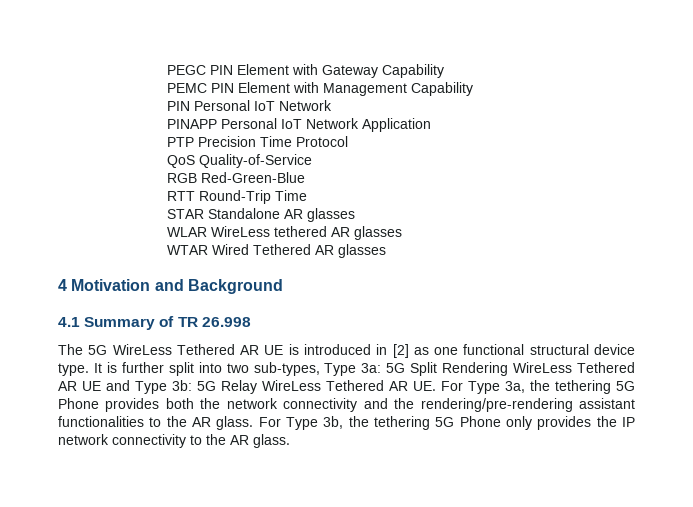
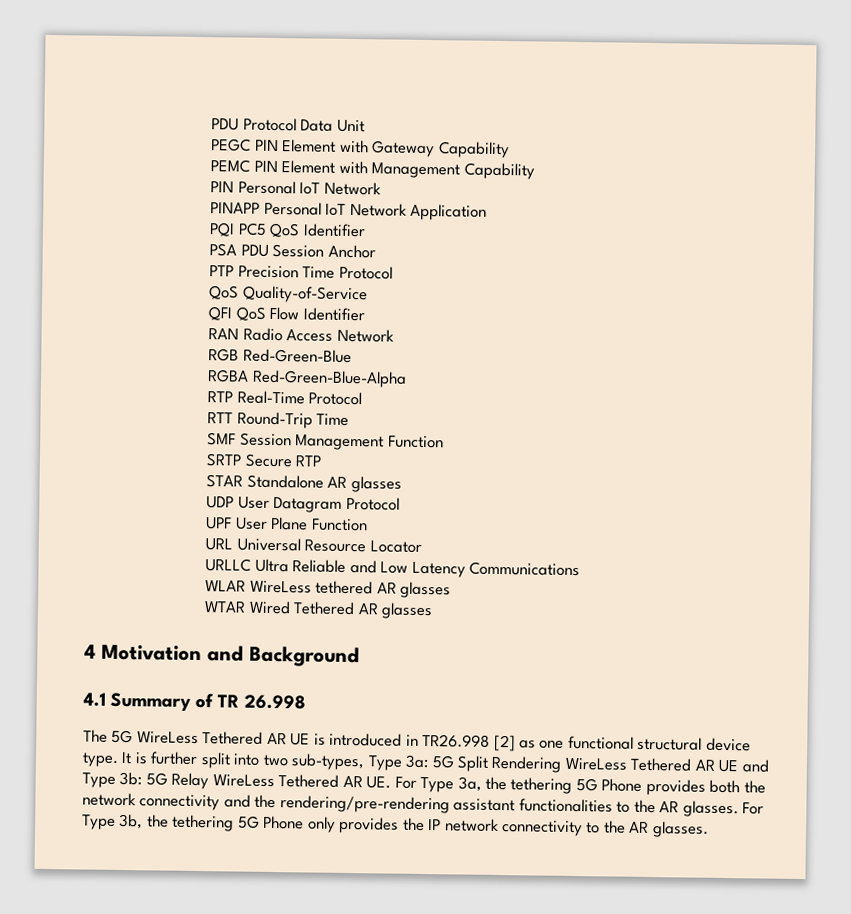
(167, 70) none -> [211,117,365,133] PDU Protocol Data Unit //
(432, 125) none -> [209,222,366,238] [209,243,376,259] // PQI PC5 QoS Identifier // PSA PDU Session Anchor
[167,172,306,183] [167,190,308,204] [167,208,356,222] RGB Red-Green-Blue // RTT Round-Trip Time // STAR Standalone AR glasses -> [208,306,365,322] [208,327,394,343] [208,348,352,364] [207,369,407,388] [207,390,363,406] [207,411,350,429] [207,432,444,451] [206,453,323,468] [206,474,402,493] [206,496,400,513] [206,516,368,532] [205,537,422,553] [205,558,581,578] QFI QoS Flow Identifier // RAN Radio Access Network // RGB Red-Green-Blue // RGBA Red-Green-Blue-Alpha // RTP Real-Time Protocol // RTT Round-Trip Time // SMF Session Management Function // SRTP Secure RTP // STAR Standalone AR glasses // UDP User Datagram Protocol // UPF User Plane Function // URL Universal Resource Locator // URLLC Ultra Reliable and Low Latency Communications
(388, 349) none -> [422,733,491,748] TR26.998
[216,416,254,430] glass. -> [682,800,739,818] glasses.
[253,434,290,448] glass. -> [651,821,709,838] glasses.

